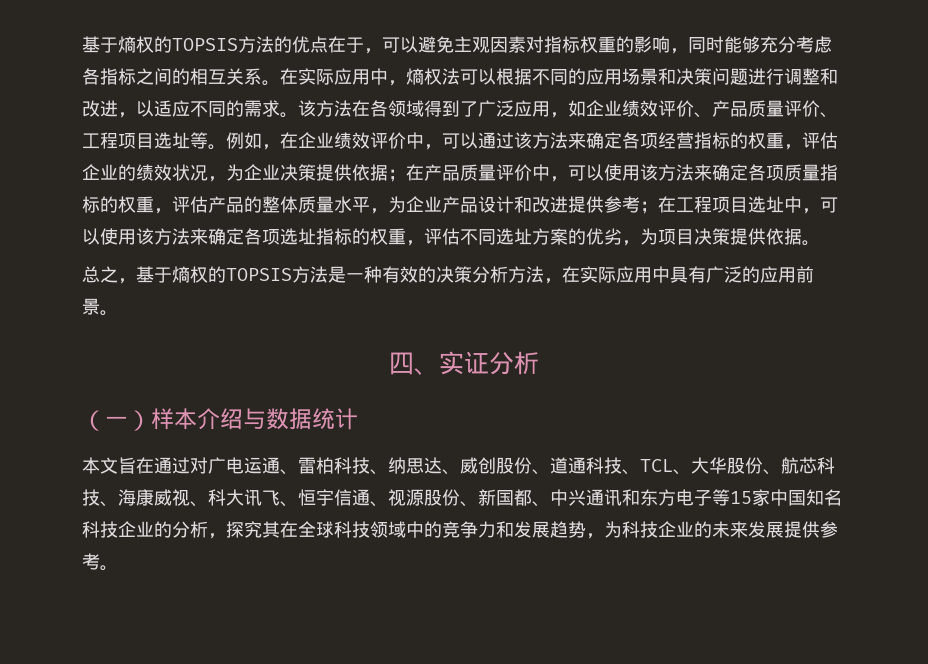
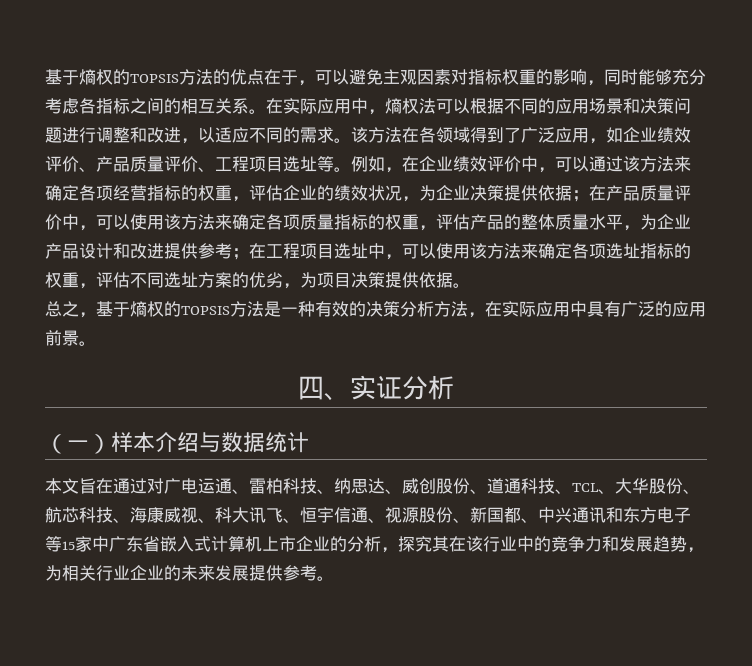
[788,489,842,506] [82,521,118,538] 国知名科技 -> [109,536,296,552] 广东省嵌入式计算机上市
[298,521,406,538] 全球科技领域 -> [466,536,517,552] 该行业
[622,521,658,538] 科技 -> [62,565,130,581] 相关行业

